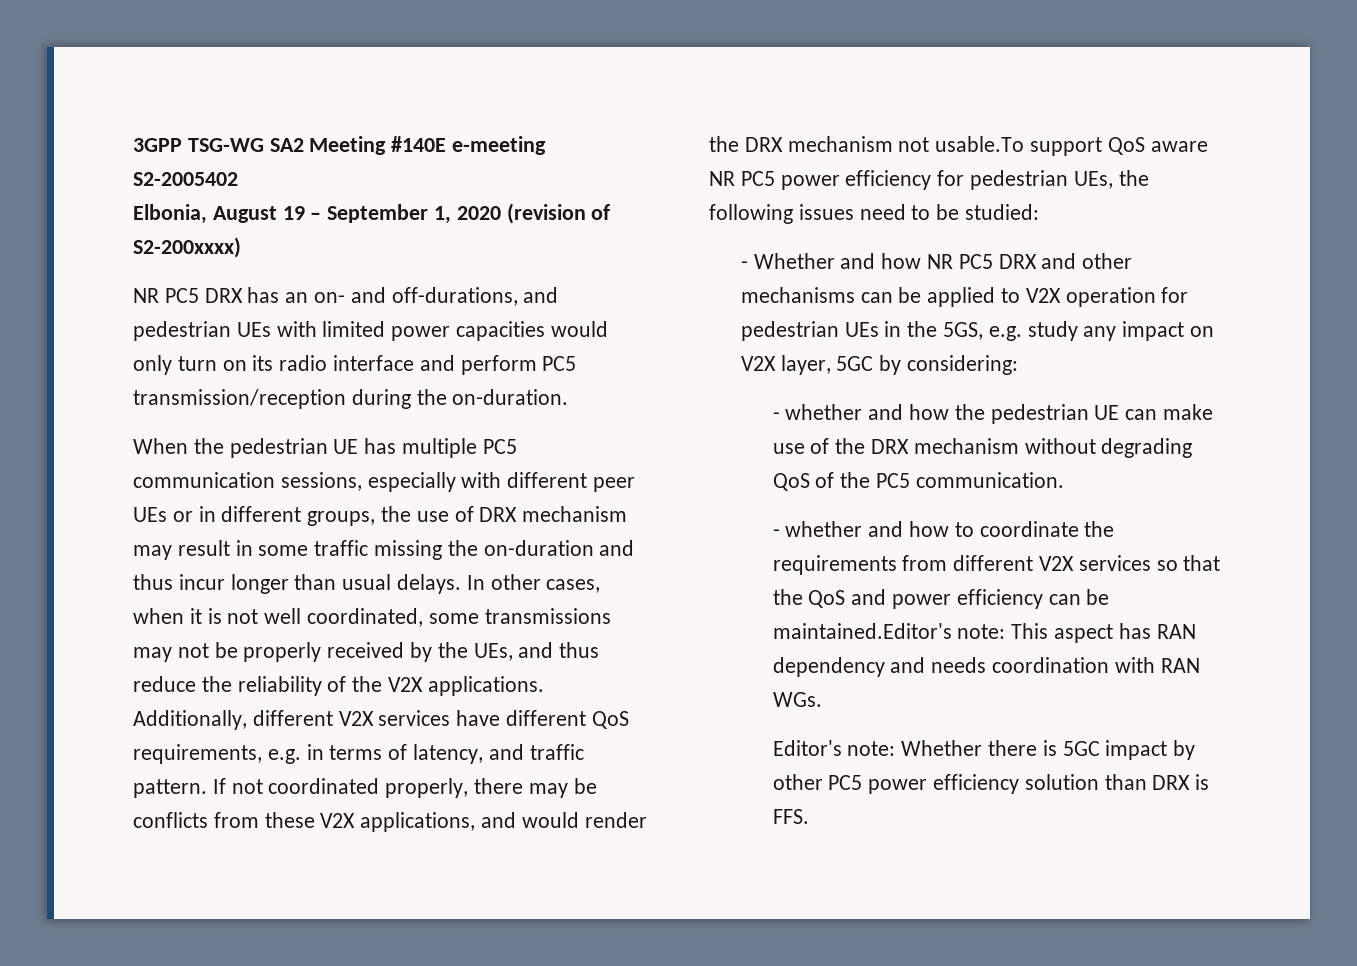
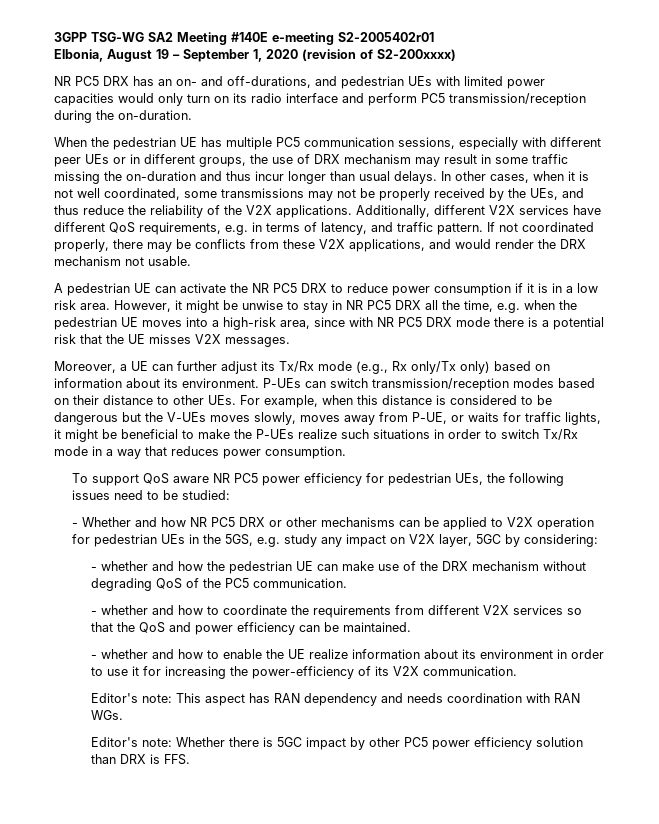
[133,172,238,186] S2-2005402 -> [338,32,434,42] S2-2005402r01
[935,136,1025,152] usable.To -> [148,256,191,266] [54,283,598,296] [54,300,577,313] [54,317,604,330] [54,334,290,347] [54,361,550,374] [54,378,595,391] [54,395,552,408] [54,412,601,425] [54,429,578,442] [54,446,346,459] [72,473,89,483] usable. // A pedestrian UE can activate the NR PC5 DRX to reduce power consumption if it is in a low risk area. However, it might be unwise to stay in NR PC5 DRX all the time, e.g. when the pedestrian UE moves into a high-risk area, since with NR PC5 DRX mode there is a potential risk that the UE misses V2X messages. // Moreover, a UE can further adjust its Tx/Rx mode (e.g., Rx only/Tx only) based on information about its environment. P-UEs can switch transmission/reception modes based on their distance to other UEs. For example, when this distance is considered to be dangerous but the V-UEs moves slowly, moves away from P-UE, or waits for traffic lights, it might be beneficial to make the P-UEs realize such situations in order to switch Tx/Rx mode in a way that reduces power consumption. // To
[1041,253,1077,269] and -> [269,520,283,527] or
[772,623,952,639] maintained.Editor's -> [342,622,411,632] [90,649,604,659] [90,666,517,679] [90,693,138,703] maintained. // - whether and how to enable the UE realize information about its environment in order to use it for increasing the power-efficiency of its V2X communication. // Editor's

